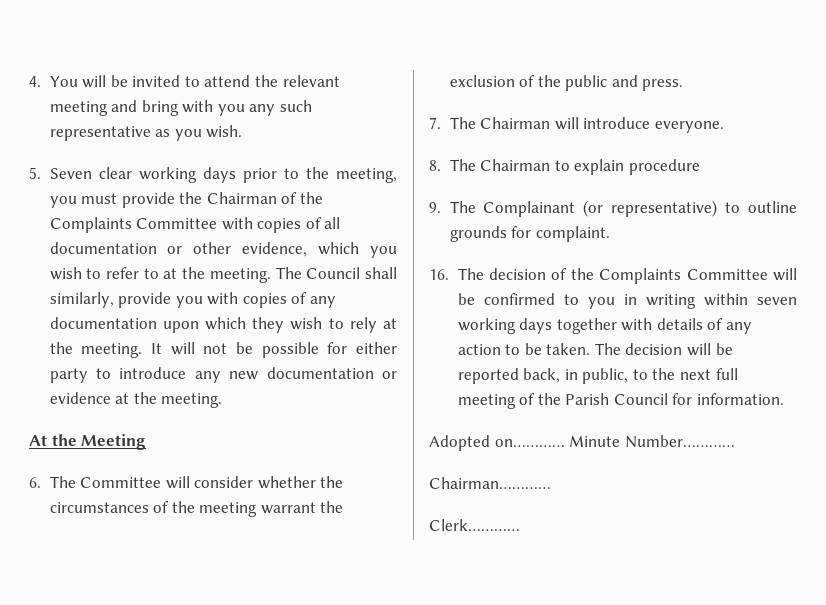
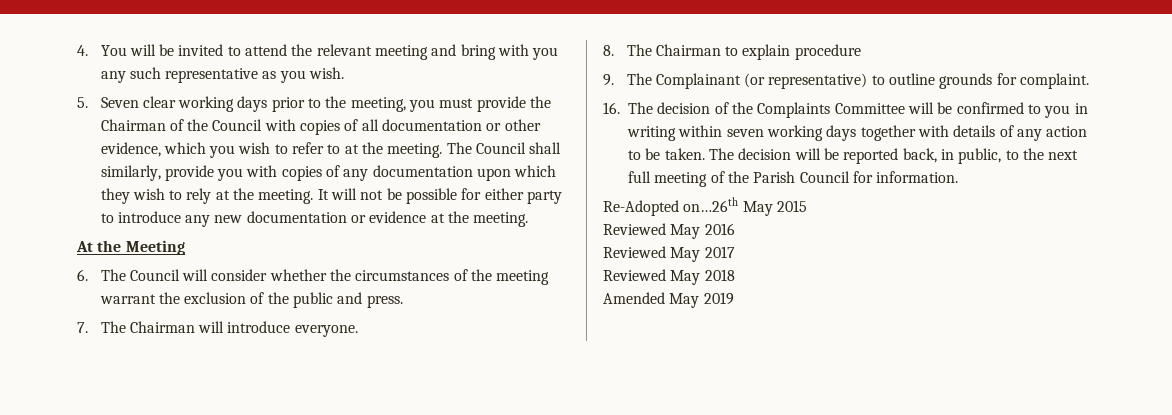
[49,217,218,233] Complaints Committee -> [212,119,263,131] Council
[80,477,162,488] Committee -> [129,269,180,281] Council
[429,435,735,451] [429,477,551,489] [429,519,520,531] Adopted on………… Minute Number………… // Chairman………… // Clerk………… -> [603,197,807,216] [603,223,735,239] [603,246,735,262] [603,269,735,285] [603,292,734,308] Re-Adopted on…26th May 2015 // Reviewed May 2016 // Reviewed May 2017 // Reviewed May 2018 // Amended May 2019

